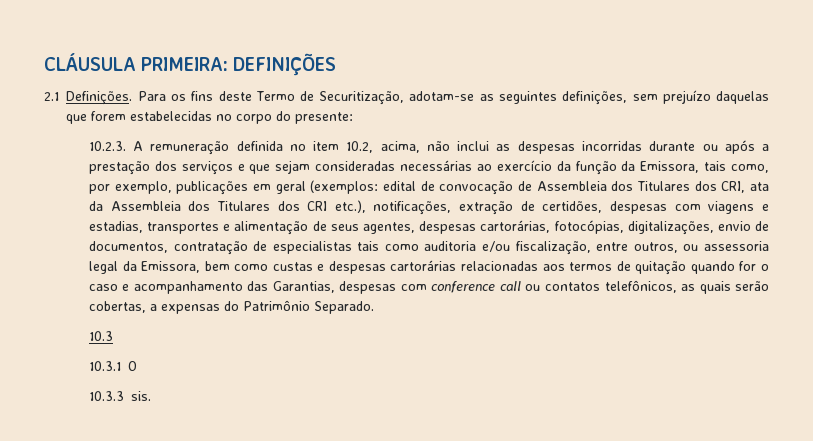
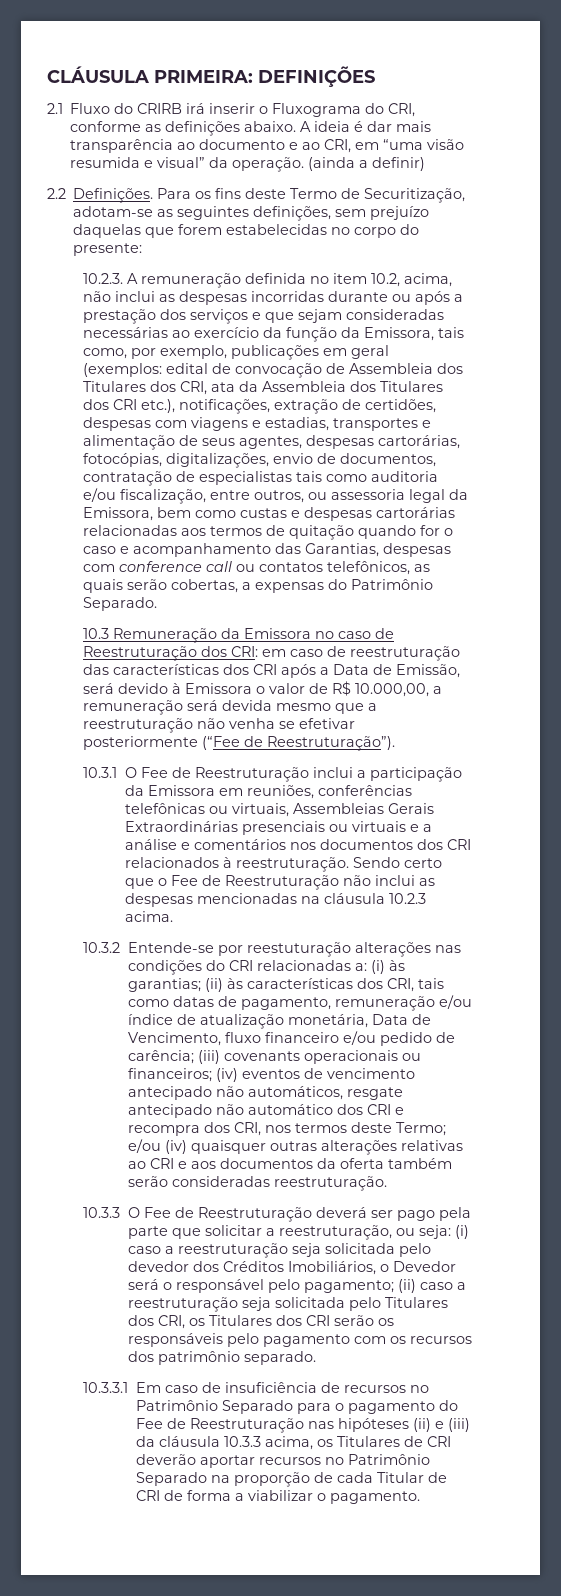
(59, 96) none -> [70,103,416,117] [70,121,432,136] [70,139,465,153] [70,157,426,172] [47,188,66,199] Fluxo do CRIRB irá inserir o Fluxograma do CRI, conforme as definições abaixo. A ideia é dar mais transparência ao documento e ao CRI, em “uma visão resumida e visual” da operação. (ainda a definir) // 2.2
[88,361,137,371] [88,391,151,401] // 10.3.1 O // 10.3.3 sis. -> [113,628,395,643] [83,646,461,661] [83,664,461,678] [83,681,443,697] [83,700,378,715] [83,718,356,733] [83,736,396,751] [83,767,462,782] [124,785,412,799] [124,803,434,817] [124,821,432,835] [124,839,471,850] [124,857,442,872] [124,875,435,890] [124,893,426,907] [124,911,173,922] [83,942,461,957] [127,960,405,975] [127,978,444,992] [127,995,472,1011] [127,1014,431,1029] [127,1031,455,1046] [127,1050,421,1064] [127,1068,415,1082] [127,1086,403,1100] [127,1104,404,1118] [127,1122,446,1136] [127,1139,463,1155] [127,1158,452,1169] [127,1176,387,1191] [83,1207,471,1222] [127,1225,469,1240] [127,1243,431,1258] [127,1261,456,1275] [127,1279,466,1293] [127,1297,448,1312] [127,1315,394,1329] [127,1333,472,1347] [127,1351,316,1365] [83,1382,429,1393] [135,1400,458,1414] [135,1418,470,1433] [135,1436,451,1450] [135,1454,430,1468] [135,1472,447,1487] [135,1490,420,1504] Remuneração da Emissora no caso de Reestruturação dos CRI: em caso de reestruturação das características dos CRI após a Data de Emissão, será devido à Emissora o valor de R$ 10.000,00, a remuneração será devida mesmo que a reestruturação não venha se efetivar posteriormente (“Fee de Reestruturação”). // 10.3.1 O Fee de Reestruturação inclui a participação da Emissora em reuniões, conferências telefônicas ou virtuais, Assembleias Gerais Extraordinárias presenciais ou virtuais e a análise e comentários nos documentos dos CRI relacionados à reestruturação. Sendo certo que o Fee de Reestruturação não inclui as despesas mencionadas na cláusula 10.2.3 acima. // 10.3.2 Entende-se por reestuturação alterações nas condições do CRI relacionadas a: (i) às garantias; (ii) às características dos CRI, tais como datas de pagamento, remuneração e/ou índice de atualização monetária, Data de Vencimento, fluxo financeiro e/ou pedido de carência; (iii) covenants operacionais ou financeiros; (iv) eventos de vencimento antecipado não automáticos, resgate antecipado não automático dos CRI e recompra dos CRI, nos termos deste Termo; e/ou (iv) quaisquer outras alterações relativas ao CRI e aos documentos da oferta também serão consideradas reestruturação. // 10.3.3 O Fee de Reestruturação deverá ser pago pela parte que solicitar a reestruturação, ou seja: (i) caso a reestruturação seja solicitada pelo devedor dos Créditos Imobiliários, o Devedor será o responsável pelo pagamento; (ii) caso a reestruturação seja solicitada pelo Titulares dos CRI, os Titulares dos CRI serão os responsáveis pelo pagamento com os recursos dos patrimônio separado. // 10.3.3.1 Em caso de insuficiência de recursos no Patrimônio Separado para o pagamento do Fee de Reestruturação nas hipóteses (ii) e (iii) da cláusula 10.3.3 acima, os Titulares de CRI deverão aportar recursos no Patrimônio Separado na proporção de cada Titular de CRI de forma a viabilizar o pagamento.

